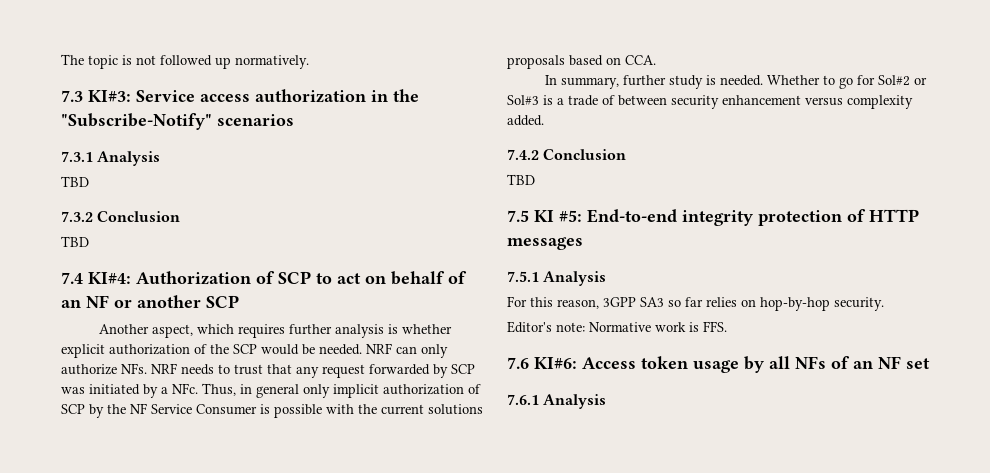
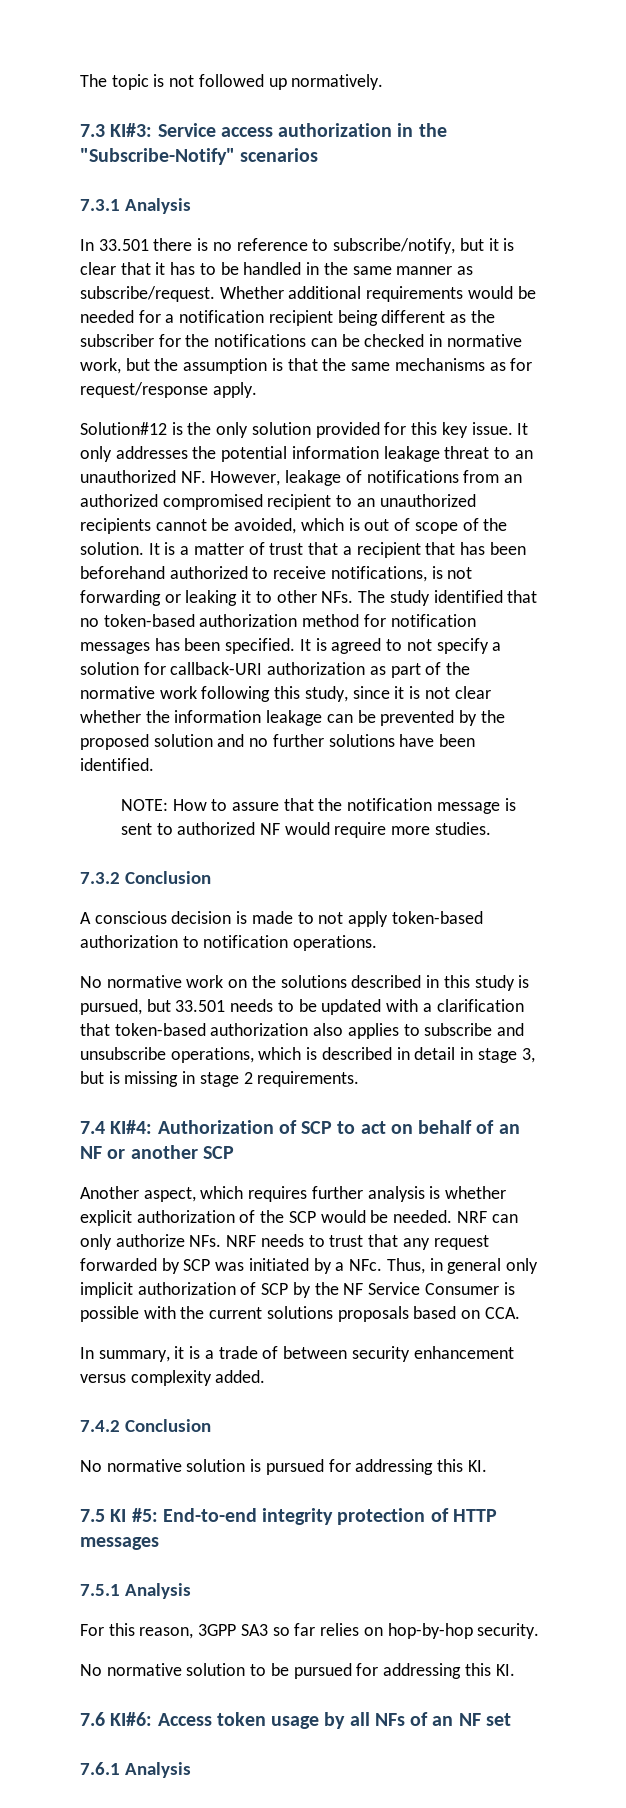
[61,176,89,187] [61,211,181,222] [61,236,89,247] TBD // 7.3.2 Conclusion // TBD -> [80,238,515,254] [80,262,473,275] [80,286,536,302] [80,310,495,326] [80,334,522,347] [80,358,533,374] [80,382,257,398] [80,422,529,438] [80,446,533,462] [80,470,523,486] [80,494,476,510] [80,518,508,534] [80,542,526,558] [80,566,473,582] [80,590,538,606] [80,614,476,627] [80,638,502,654] [80,662,471,678] [80,686,491,702] [80,710,505,726] [80,734,476,750] [80,758,154,771] [120,798,516,814] [120,822,491,838] [80,871,211,884] [80,911,483,927] [80,935,378,951] [80,975,530,991] [80,999,524,1015] [80,1023,525,1039] [80,1047,535,1063] [80,1071,360,1087] In 33.501 there is no reference to subscribe/notify, but it is clear that it has to be handled in the same manner as subscribe/request. Whether additional requirements would be needed for a notification recipient being different as the subscriber for the notifications can be checked in normative work, but the assumption is that the same mechanisms as for request/response apply. // Solution#12 is the only solution provided for this key issue. It only addresses the potential information leakage threat to an unauthorized NF. However, leakage of notifications from an authorized compromised recipient to an unauthorized recipients cannot be avoided, which is out of scope of the solution. It is a matter of trust that a recipient that has been beforehand authorized to receive notifications, is not forwarding or leaking it to other NFs. The study identified that no token-based authorization method for notification messages has been specified. It is agreed to not specify a solution for callback-URI authorization as part of the normative work following this study, since it is not clear whether the information leakage can be prevented by the proposed solution and no further solutions have been identified. // NOTE: How to assure that the notification message is sent to authorized NF would require more studies. // 7.3.2 Conclusion // A conscious decision is made to not apply token-based authorization to notification operations. // No normative work on the solutions described in this study is pursued, but 33.501 needs to be updated with a clarification that token-based authorization also applies to subscribe and unsubscribe operations, which is described in detail in stage 3, but is missing in stage 2 requirements.
[622,75,927,89] [507,95,539,105] further study is needed. Whether to go for Sol#2 or Sol#3 -> [174,1346,185,1359] it
[507,174,535,185] TBD -> [80,1459,487,1475] No normative solution is pursued for addressing this KI.
[507,321,727,333] Editor's note: Normative work is FFS. -> [80,1663,515,1679] No normative solution to be pursued for addressing this KI.

